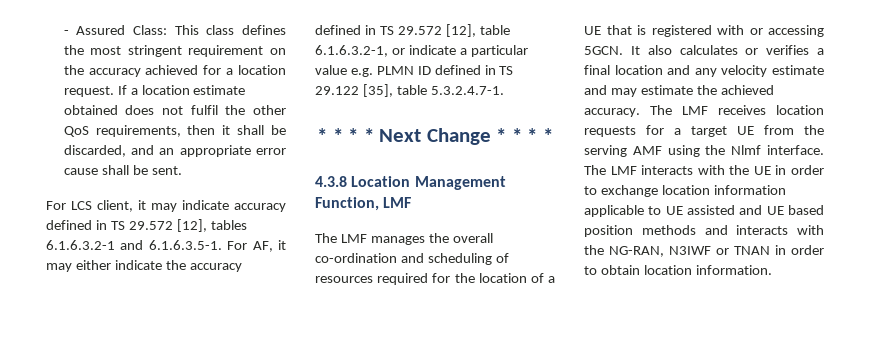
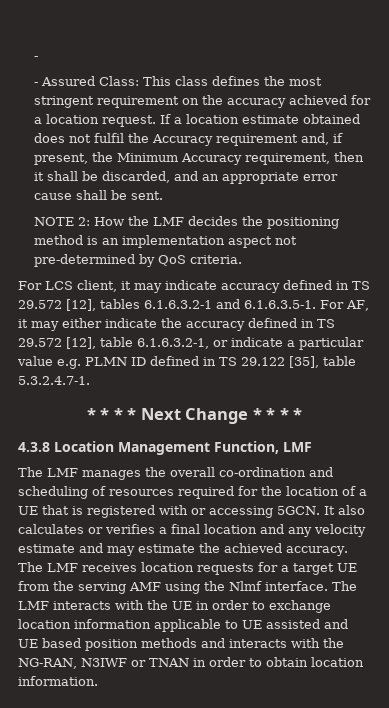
[63,30,69,35] - -> [34,56,39,60] [34,82,39,86] - // -
[253,105,286,115] [63,125,181,137] other QoS requirements, -> [152,133,344,146] [34,152,331,165] Accuracy requirement and, if present, the Minimum Accuracy requirement,
(182, 170) none -> [34,216,340,229] [34,235,298,248] [34,254,243,267] // NOTE 2: How the LMF decides the positioning method is an implementation aspect not pre-determined by QoS criteria.

